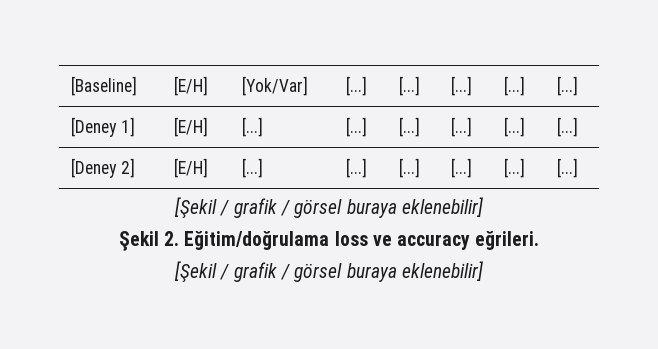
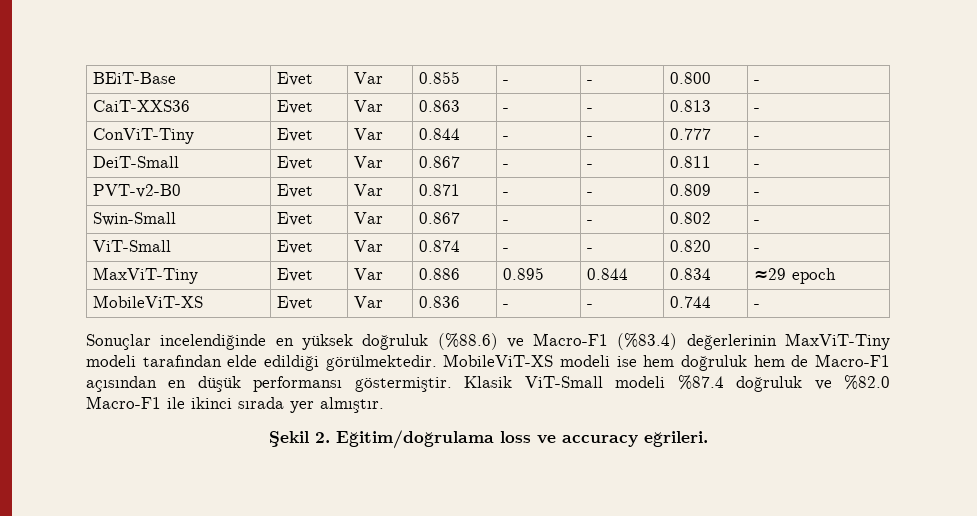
[71,76,138,96] [174,76,209,96] [242,76,309,96] [346,76,368,96] [399,76,421,96] [451,76,473,96] [504,76,526,96] [557,76,579,96] [71,117,135,137] [174,117,209,137] [242,117,264,137] [346,117,368,137] [399,117,421,137] [451,117,473,137] [504,117,526,137] [557,117,579,137] [71,158,135,178] [174,158,209,178] [242,158,264,178] [346,158,368,178] [399,158,421,178] [451,158,473,178] [504,158,526,178] [557,158,579,178] [174,197,483,218] [Baseline] | [E/H] | [Yok/Var] | [...] | [...] | [...] | [...] | [...] // [Deney 1] | [E/H] | [...] | [...] | [...] | [...] | [...] | [...] // [Deney 2] | [E/H] | [...] | [...] | [...] | [...] | [...] | [...] // [Şekil / grafik / görsel buraya eklenebilir] -> [93,72,177,84] [277,72,314,86] [354,72,384,84] [419,71,461,84] [503,80,510,84] [587,80,594,84] [670,72,712,84] [754,80,761,84] [93,100,191,112] [277,100,314,114] [354,100,384,112] [419,100,461,112] [503,108,510,112] [587,108,594,112] [670,100,712,112] [754,108,761,112] [93,128,195,144] [277,128,314,142] [354,128,384,140] [419,128,461,140] [503,136,510,140] [587,136,594,140] [670,128,712,140] [754,136,761,140] [93,156,180,168] [277,156,314,170] [354,156,384,168] [419,156,461,168] [503,164,510,168] [587,164,594,168] [670,156,712,168] [754,164,761,168] [93,184,182,198] [277,184,314,198] [354,184,384,196] [419,184,461,196] [503,192,510,196] [587,192,594,196] [670,184,712,196] [754,192,761,196] [93,212,177,226] [277,212,314,226] [354,212,384,224] [419,212,461,224] [503,220,510,224] [587,220,594,224] [670,212,712,224] [754,220,761,224] [93,240,172,252] [277,240,314,254] [354,240,384,252] [419,240,461,252] [503,248,510,252] [587,248,594,252] [670,240,712,252] [754,248,761,252] [93,267,199,284] [277,268,314,282] [354,268,384,280] [419,268,461,280] [503,267,545,280] [587,268,629,280] [670,268,712,280] [754,268,837,284] [93,295,204,308] [277,296,314,310] [354,296,384,308] [419,296,461,308] [503,304,510,308] [587,304,594,308] [670,296,712,308] [754,304,761,308] [86,333,890,350] [86,354,890,371] [86,375,891,392] [86,396,384,413] BEiT-Base | Evet | Var | 0.855 | - | - | 0.800 | - // CaiT-XXS36 | Evet | Var | 0.863 | - | - | 0.813 | - // ConViT-Tiny | Evet | Var | 0.844 | - | - | 0.777 | - // DeiT-Small | Evet | Var | 0.867 | - | - | 0.811 | - // PVT-v2-B0 | Evet | Var | 0.871 | - | - | 0.809 | - // Swin-Small | Evet | Var | 0.867 | - | - | 0.802 | - // ViT-Small | Evet | Var | 0.874 | - | - | 0.820 | - // MaxViT-Tiny | Evet | Var | 0.886 | 0.895 | 0.844 | 0.834 | ≈29 epoch // MobileViT-XS | Evet | Var | 0.836 | - | - | 0.744 | - // Sonuçlar incelendiğinde en yüksek doğruluk (%88.6) ve Macro-F1 (%83.4) değerlerinin MaxViT-Tiny modeli tarafından elde edildiği görülmektedir. MobileViT-XS modeli ise hem doğruluk hem de Macro-F1 açısından en düşük performansı göstermiştir. Klasik ViT-Small modeli %87.4 doğruluk ve %82.0 Macro-F1 ile ikinci sırada yer almıştır.
[174,261,483,282] // [Şekil / grafik / görsel buraya eklenebilir] -> (708, 439) none

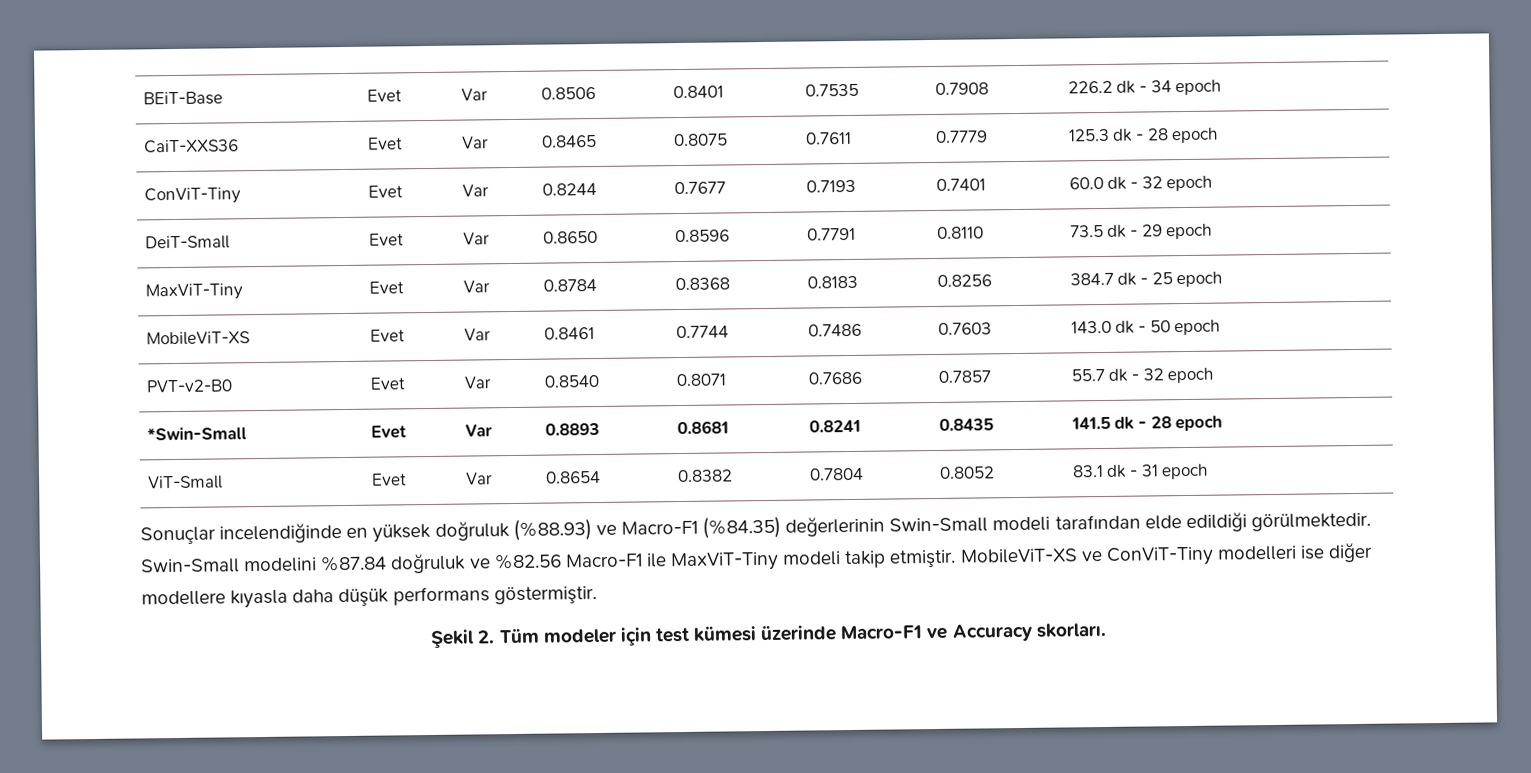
[419,71,461,84] [503,80,510,84] [587,80,594,84] [670,72,712,84] [754,80,761,84] [93,100,191,112] [277,100,314,114] [354,100,384,112] [419,100,461,112] [503,108,510,112] [587,108,594,112] [670,100,712,112] [754,108,761,112] [93,128,195,144] [277,128,314,142] [354,128,384,140] [419,128,461,140] [503,136,510,140] [587,136,594,140] [670,128,712,140] [754,136,761,140] [93,156,180,168] [277,156,314,170] [354,156,384,168] [419,156,461,168] [503,164,510,168] [587,164,594,168] [670,156,712,168] [754,164,761,168] [93,184,182,198] [277,184,314,198] [354,184,384,196] [419,184,461,196] [503,192,510,196] [587,192,594,196] [670,184,712,196] [754,192,761,196] [93,212,177,226] [277,212,314,226] [354,212,384,224] [419,212,461,224] [503,220,510,224] [587,220,594,224] [670,212,712,224] [754,220,761,224] [93,240,172,252] [277,240,314,254] [354,240,384,252] [419,240,461,252] [503,248,510,252] [587,248,594,252] [670,240,712,252] [754,248,761,252] [93,267,199,284] [277,268,314,282] [354,268,384,280] [419,268,461,280] [503,267,545,280] [587,268,629,280] [670,268,712,280] [754,268,837,284] [93,295,204,308] [277,296,314,310] [354,296,384,308] [419,296,461,308] [503,304,510,308] [587,304,594,308] [670,296,712,308] [754,304,761,308] 0.855 | - | - | 0.800 | - // CaiT-XXS36 | Evet | Var | 0.863 | - | - | 0.813 | - // ConViT-Tiny | Evet | Var | 0.844 | - | - | 0.777 | - // DeiT-Small | Evet | Var | 0.867 | - | - | 0.811 | - // PVT-v2-B0 | Evet | Var | 0.871 | - | - | 0.809 | - // Swin-Small | Evet | Var | 0.867 | - | - | 0.802 | - // ViT-Small | Evet | Var | 0.874 | - | - | 0.820 | - // MaxViT-Tiny | Evet | Var | 0.886 | 0.895 | 0.844 | 0.834 | ≈29 epoch // MobileViT-XS | Evet | Var | 0.836 | - | - | 0.744 | - -> [540,86,596,100] [672,85,724,99] [804,83,859,97] [934,82,989,95] [1067,79,1222,96] [143,139,239,154] [367,137,403,150] [461,136,489,149] [541,134,597,148] [672,133,728,147] [804,131,852,145] [934,130,988,143] [1067,127,1219,144] [143,187,241,205] [367,185,403,198] [461,184,489,197] [541,182,597,196] [673,181,726,195] [805,179,856,193] [935,178,986,191] [1068,175,1213,192] [144,235,230,250] [368,233,404,246] [462,232,490,245] [542,230,598,244] [674,229,730,243] [806,227,856,241] [936,226,984,239] [1069,223,1213,240] [144,283,243,301] [368,281,404,294] [462,280,490,293] [542,278,597,292] [674,277,730,291] [806,275,858,289] [936,274,992,287] [1069,271,1223,288] [145,331,250,346] [369,329,405,342] [463,328,491,341] [543,327,595,340] [675,325,729,339] [807,323,862,337] [937,322,992,335] [1070,319,1221,336] [145,379,233,393] [369,377,406,390] [463,376,492,389] [543,374,599,388] [675,373,726,387] [807,371,862,385] [937,370,991,383] [1070,367,1214,384] [146,426,247,441] [370,425,407,439] [464,424,493,437] [544,422,600,436] [676,420,729,435] [808,419,861,433] [938,418,994,431] [1070,415,1224,432] [147,475,223,490] [371,473,407,486] [465,472,493,485] [544,470,601,484] [676,469,733,483] [808,467,864,481] [938,466,995,479] [1071,463,1209,480] 0.8506 | 0.8401 | 0.7535 | 0.7908 | 226.2 dk - 34 epoch // CaiT-XXS36 | Evet | Var | 0.8465 | 0.8075 | 0.7611 | 0.7779 | 125.3 dk - 28 epoch // ConViT-Tiny | Evet | Var | 0.8244 | 0.7677 | 0.7193 | 0.7401 | 60.0 dk - 32 epoch // DeiT-Small | Evet | Var | 0.8650 | 0.8596 | 0.7791 | 0.8110 | 73.5 dk - 29 epoch // MaxViT-Tiny | Evet | Var | 0.8784 | 0.8368 | 0.8183 | 0.8256 | 384.7 dk - 25 epoch // MobileViT-XS | Evet | Var | 0.8461 | 0.7744 | 0.7486 | 0.7603 | 143.0 dk - 50 epoch // PVT-v2-B0 | Evet | Var | 0.8540 | 0.8071 | 0.7686 | 0.7857 | 55.7 dk - 32 epoch // *Swin-Small | Evet | Var | 0.8893 | 0.8681 | 0.8241 | 0.8435 | 141.5 dk - 28 epoch // ViT-Small | Evet | Var | 0.8654 | 0.8382 | 0.7804 | 0.8052 | 83.1 dk - 31 epoch
[437,333,498,350] (%88.6) -> [512,519,592,542] (%88.93)
[617,333,890,350] (%83.4) değerlerinin MaxViT-Tiny -> [702,516,989,539] (%84.35) değerlerinin Swin-Small
[443,354,890,371] [86,375,724,392] MobileViT-XS modeli ise hem doğruluk hem de Macro-F1 açısından en düşük performansı göstermiştir. Klasik ViT-Small modeli %87.4 -> [141,555,388,574] Swin-Small modelini %87.84
[844,375,891,390] %82.0 -> [493,553,562,570] %82.56
[191,397,384,413] [268,430,708,449] ikinci sırada yer almıştır. // Şekil 2. Eğitim/doğrulama loss ve accuracy eğrileri. -> [670,542,1374,572] [141,586,597,609] [430,622,1106,648] MaxViT-Tiny modeli takip etmiştir. MobileViT-XS ve ConViT-Tiny modelleri ise diğer modellere kıyasla daha düşük performans göstermiştir. // Şekil 2. Tüm modeler için test kümesi üzerinde Macro-F1 ve Accuracy skorları.

